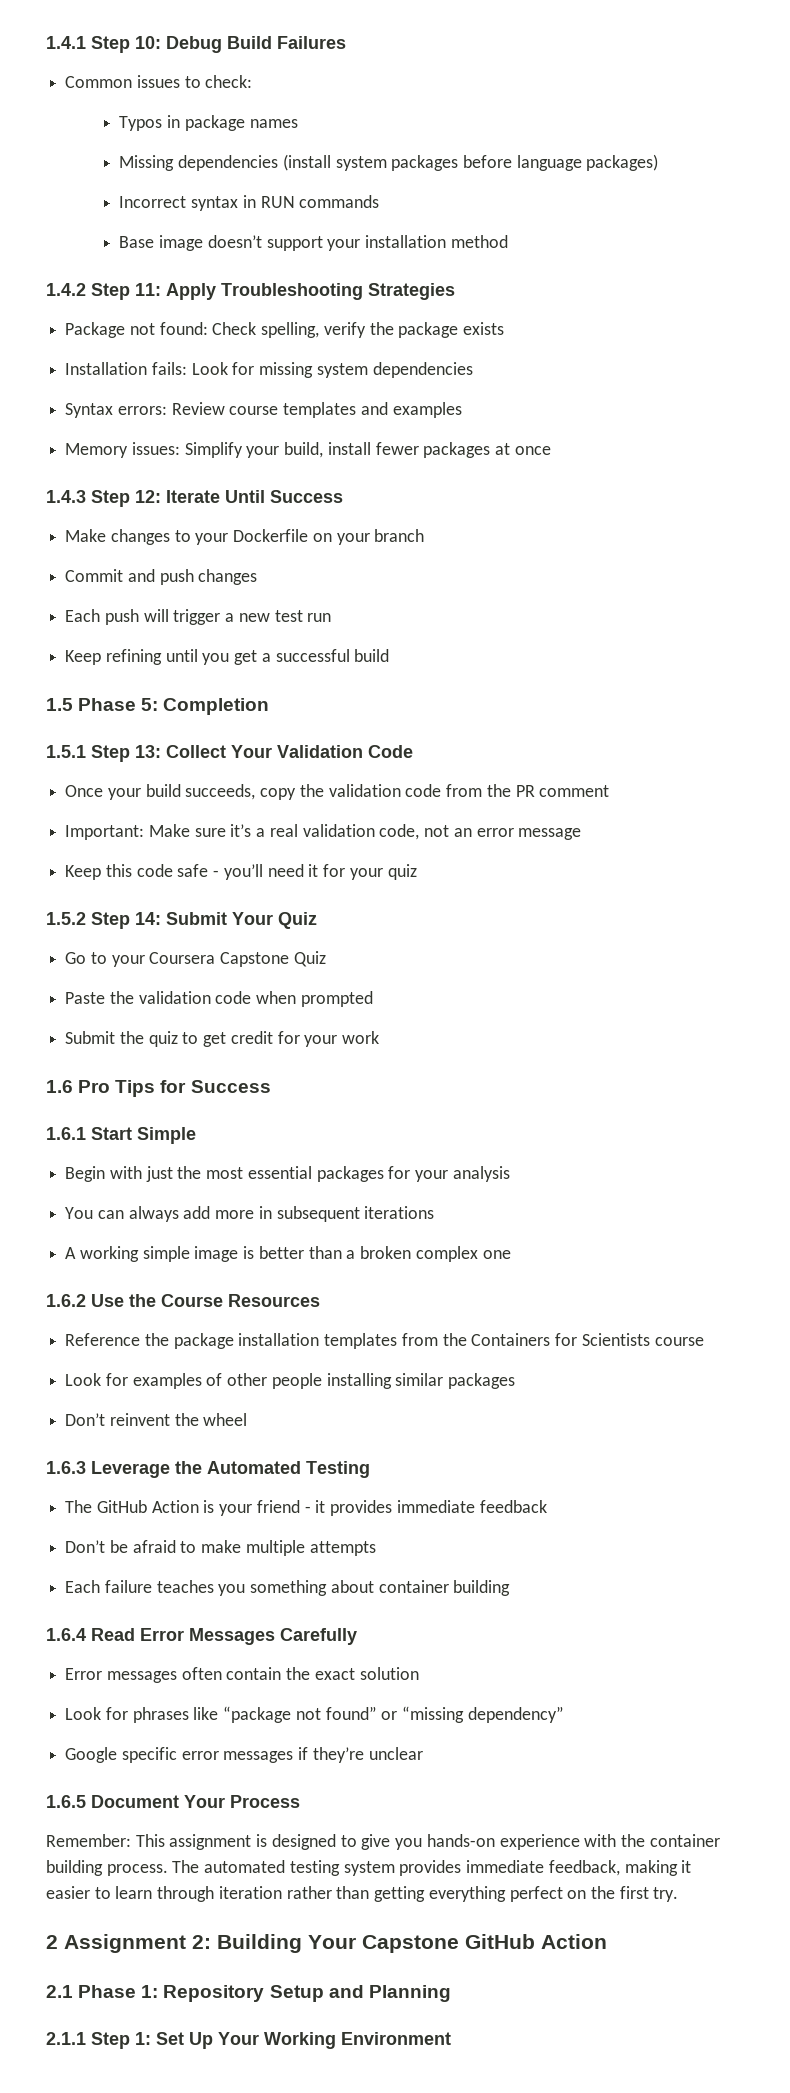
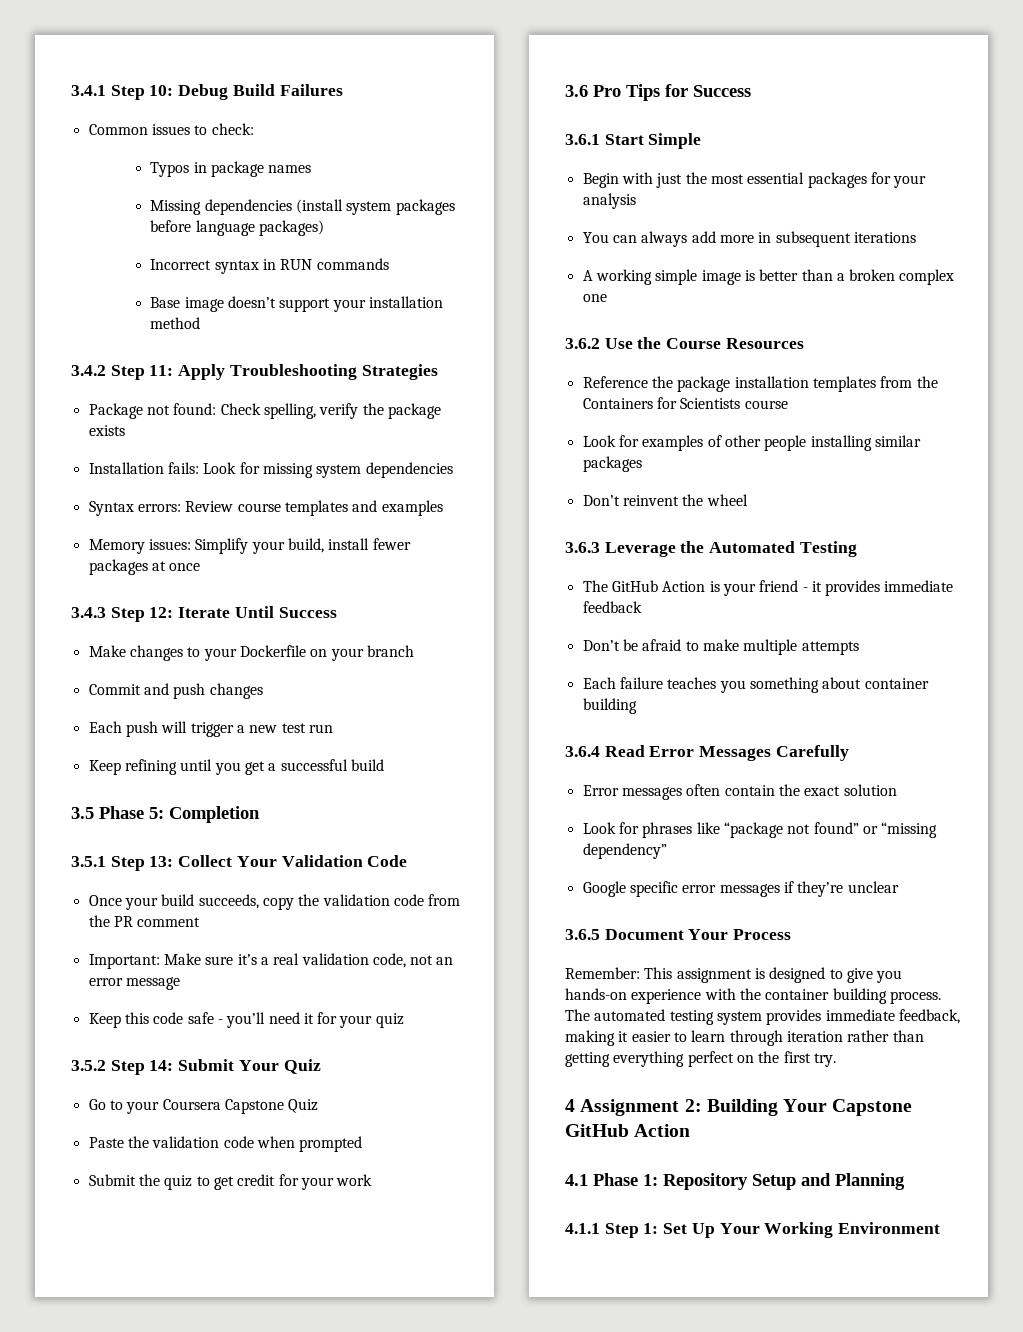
[46,36,86,49] 1.4.1 -> [71,85,106,96] 3.4.1
[46,283,86,296] 1.4.2 -> [71,365,106,376] 3.4.2
[46,490,86,503] 1.4.3 -> [71,607,106,618] 3.4.3
[46,698,73,711] 1.5 -> [71,807,94,819] 3.5
[46,745,86,758] 1.5.1 -> [71,856,106,867] 3.5.1
[46,912,86,925] 1.5.2 -> [71,1060,106,1071] 3.5.2
[46,1080,73,1093] 1.6 -> [565,85,588,97] 3.6
[46,1127,86,1140] 1.6.1 -> [565,134,600,145] 3.6.1
[46,1294,86,1307] 1.6.2 -> [565,338,600,349] 3.6.2
[46,1461,86,1474] 1.6.3 -> [565,542,600,553] 3.6.3
[46,1628,86,1641] 1.6.4 -> [565,746,600,757] 3.6.4
[46,1795,86,1808] 1.6.5 -> [565,929,600,940] 3.6.5
[46,1935,58,1949] 2 -> [565,1099,575,1112] 4
[46,1985,73,1998] 2.1 -> [565,1174,588,1186] 4.1
[46,2032,86,2045] 2.1.1 -> [565,1223,600,1234] 4.1.1

